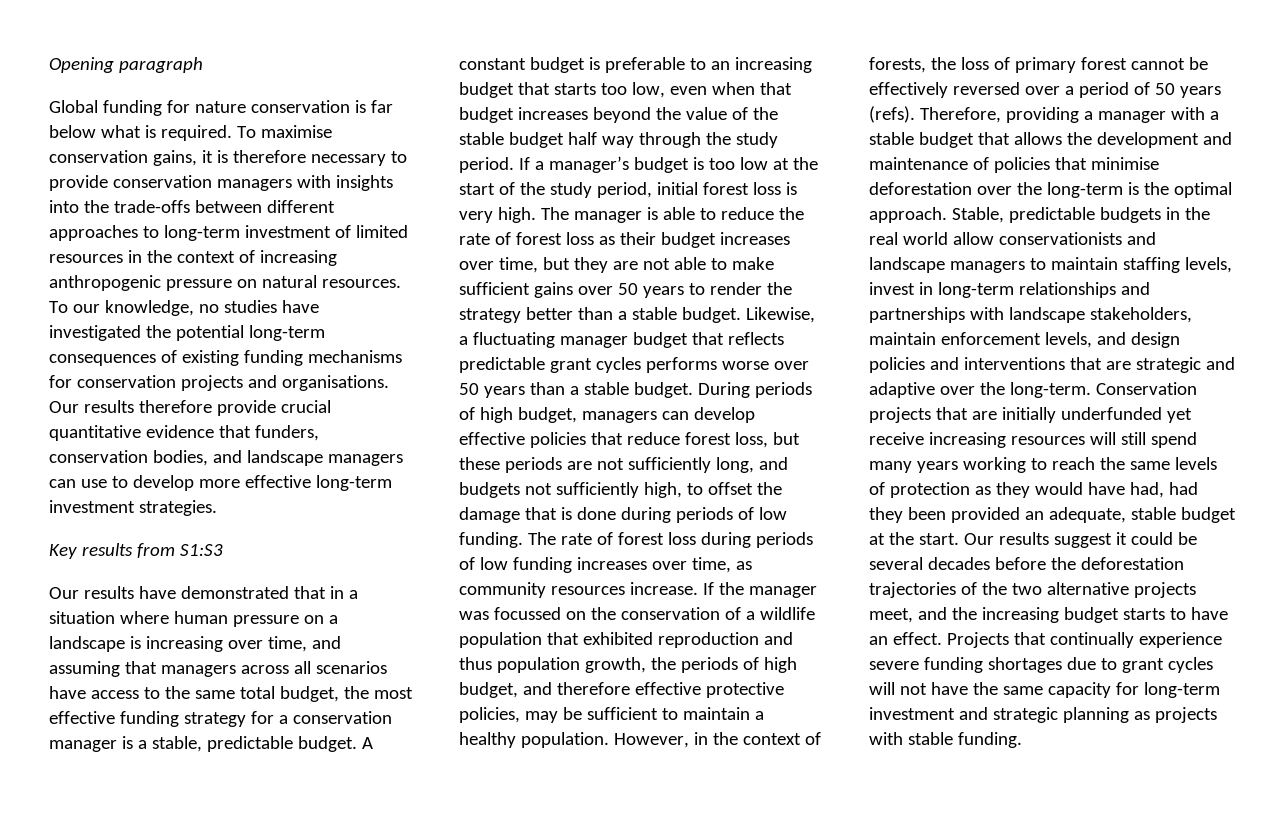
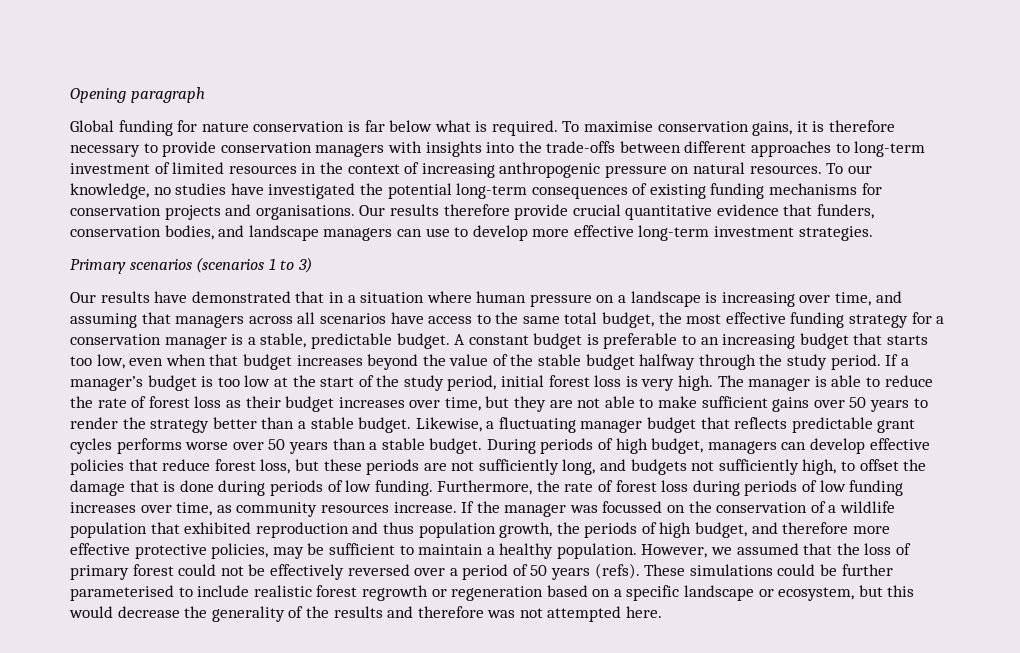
[49,543,223,559] Key results from S1:S3 -> [70,257,312,274] Primary scenarios (scenarios 1 to 3)
[567,132,634,148] half way -> [639,354,696,370] halfway
[527,532,556,545] The -> [437,480,560,495] Furthermore, the
(630, 688) none -> [852,526,890,534] more
[693,732,821,745] [869,57,926,73] in the context of forests, -> [711,543,833,555] we assumed that
[1130,58,1185,70] cannot -> [178,564,244,576] could not
[919,107,1219,123] [869,132,1232,148] [869,157,1159,173] [869,182,1232,198] [869,207,1210,223] [869,232,1156,245] [869,257,1232,273] [869,282,1150,298] [869,307,1192,323] [869,332,1180,348] [869,357,1235,373] [869,382,1197,398] [869,407,1192,423] [869,432,1197,448] [869,457,1217,473] [869,482,1198,498] [869,507,1236,523] [869,532,1197,548] [869,557,1184,570] [869,582,1196,598] [869,607,1228,623] [869,632,1222,648] [869,657,1213,673] [869,682,1220,698] [869,707,1217,723] [869,732,1022,748] Therefore, providing a manager with a stable budget that allows the development and maintenance of policies that minimise deforestation over the long-term is the optimal approach. Stable, predictable budgets in the real world allow conservationists and landscape managers to maintain staffing levels, invest in long-term relationships and partnerships with landscape stakeholders, maintain enforcement levels, and design policies and interventions that are strategic and adaptive over the long-term. Conservation projects that are initially underfunded yet receive increasing resources will still spend many years working to reach the same levels of protection as they would have had, had they been provided an adequate, stable budget at the start. Our results suggest it could be several decades before the deforestation trajectories of the two alternative projects meet, and the increasing budget starts to have an effect. Projects that continually experience severe funding shortages due to grant cycles will not have the same capacity for long-term investment and strategic planning as projects with stable funding. -> [644,564,893,576] [70,585,915,601] [69,606,663,622] These simulations could be further parameterised to include realistic forest regrowth or regeneration based on a specific landscape or ecosystem, but this would decrease the generality of the results and therefore was not attempted here.

